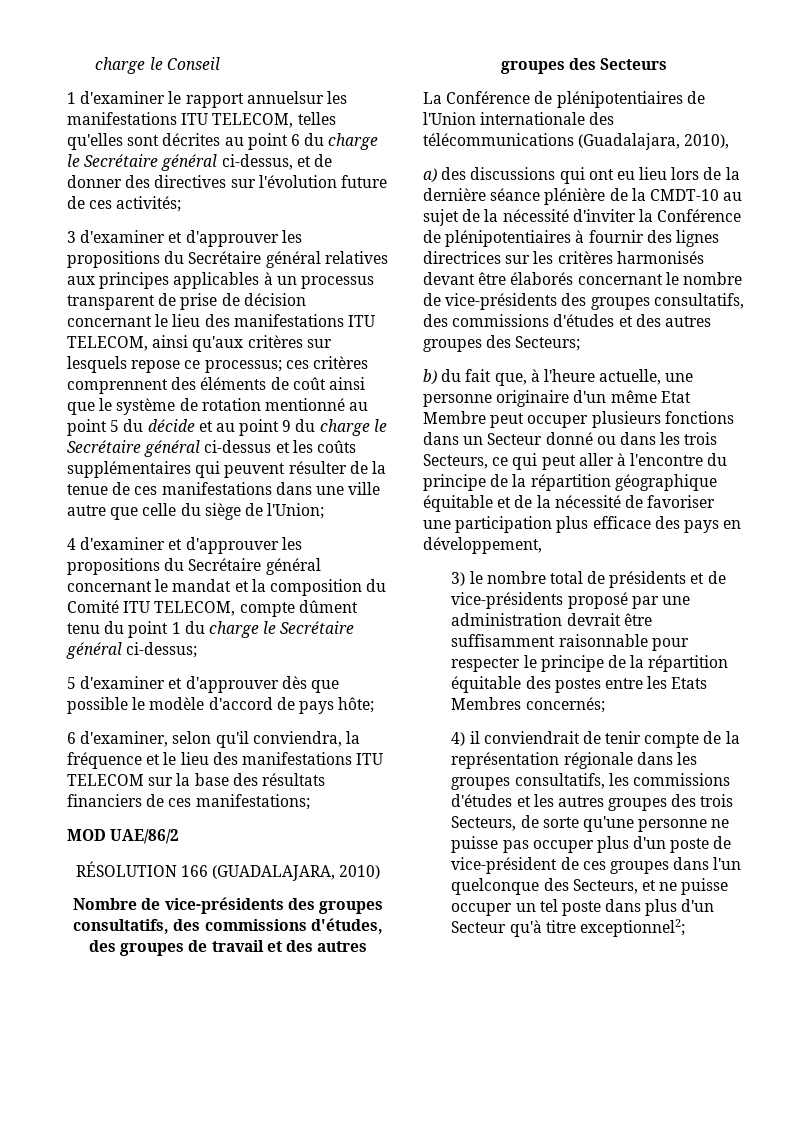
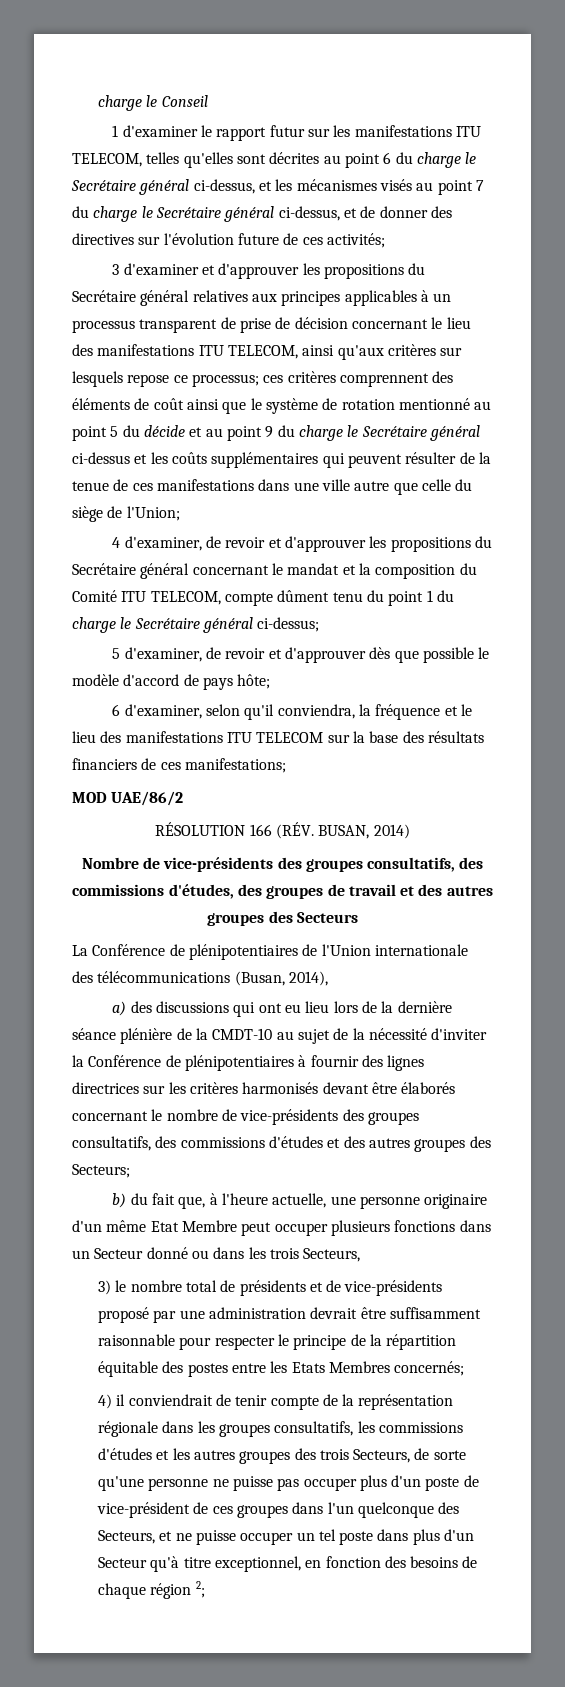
[246,91,324,104] annuelsur -> [269,125,331,137] futur sur
(311, 161) none -> [275,179,484,195] [72,206,357,222] les mécanismes visés au point 7 du charge le Secrétaire général ci-dessus, et
[80,537,166,550] d'examiner -> [124,536,266,551] d'examiner, de revoir
[80,676,166,689] d'examiner -> [124,647,266,662] d'examiner, de revoir
[212,865,381,881] (GUADALAJARA, 2010) -> [276,822,410,839] (RÉV. BUSAN, 2014)
[578,133,730,150] (Guadalajara, 2010), -> [234,971,328,986] (Busan, 2014),
[492,453,728,470] [423,474,717,491] [423,495,716,512] [423,516,742,533] [423,537,542,554] ce qui peut aller à l'encontre du principe de la répartition géographique équitable et de la nécessité de favoriser une participation plus efficace des pays en développement, -> (361, 1255) none
[579,919,685,937] exceptionnel2; -> [214,1556,478,1572] [97,1581,205,1599] exceptionnel, en fonction des besoins de chaque région 2;

